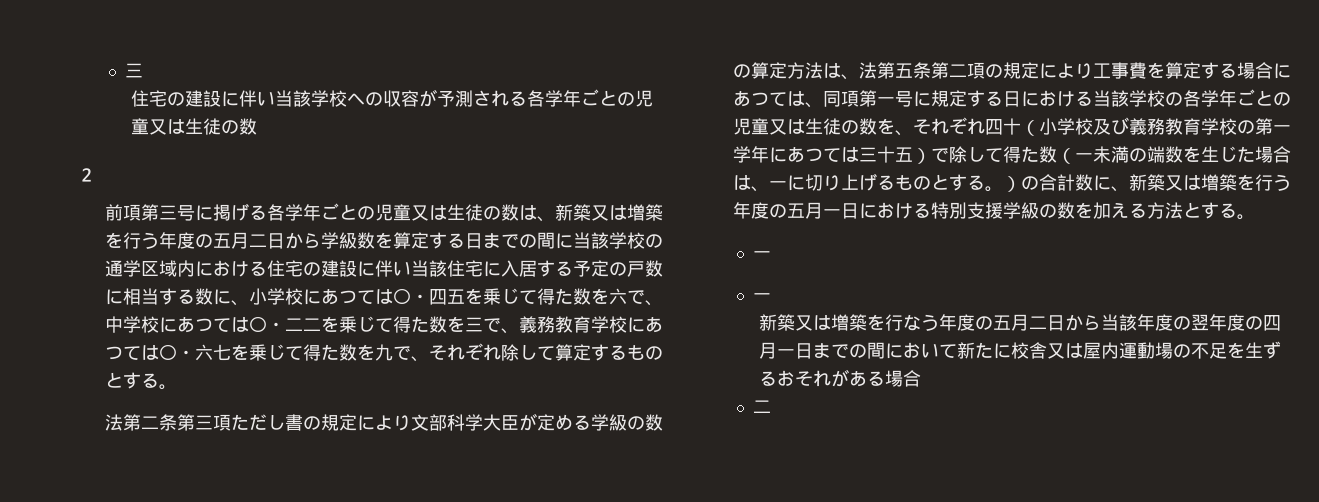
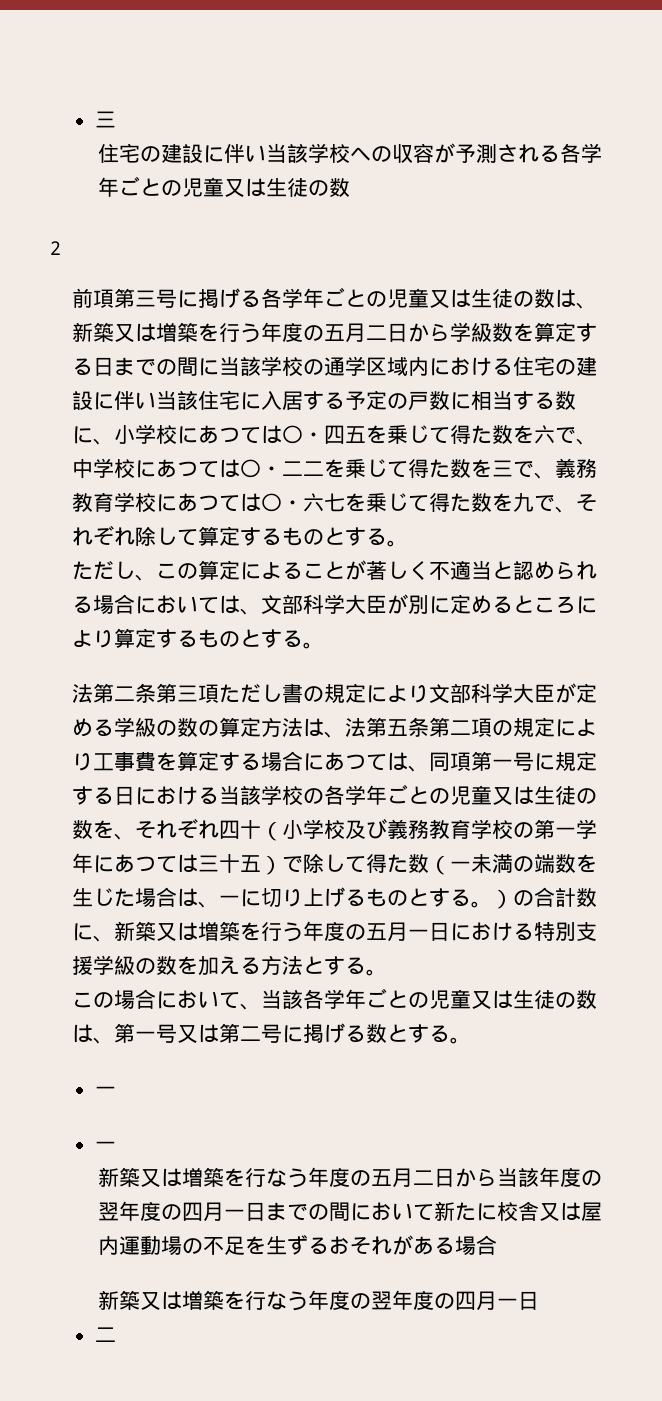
(177, 387) none -> [71,560,597,581] [71,594,597,615] [71,628,324,649] // ただし、この算定によることが著しく不適当と認められる場合においては、文部科学大臣が別に定めるところにより算定するものとする。
(1255, 217) none -> [71,988,597,1010] [71,1023,471,1044] // この場合において、当該各学年ごとの児童又は生徒の数は、第一号又は第二号に掲げる数とする。
(921, 378) none -> [97,1290,539,1311] // 新築又は増築を行なう年度の翌年度の四月一日

